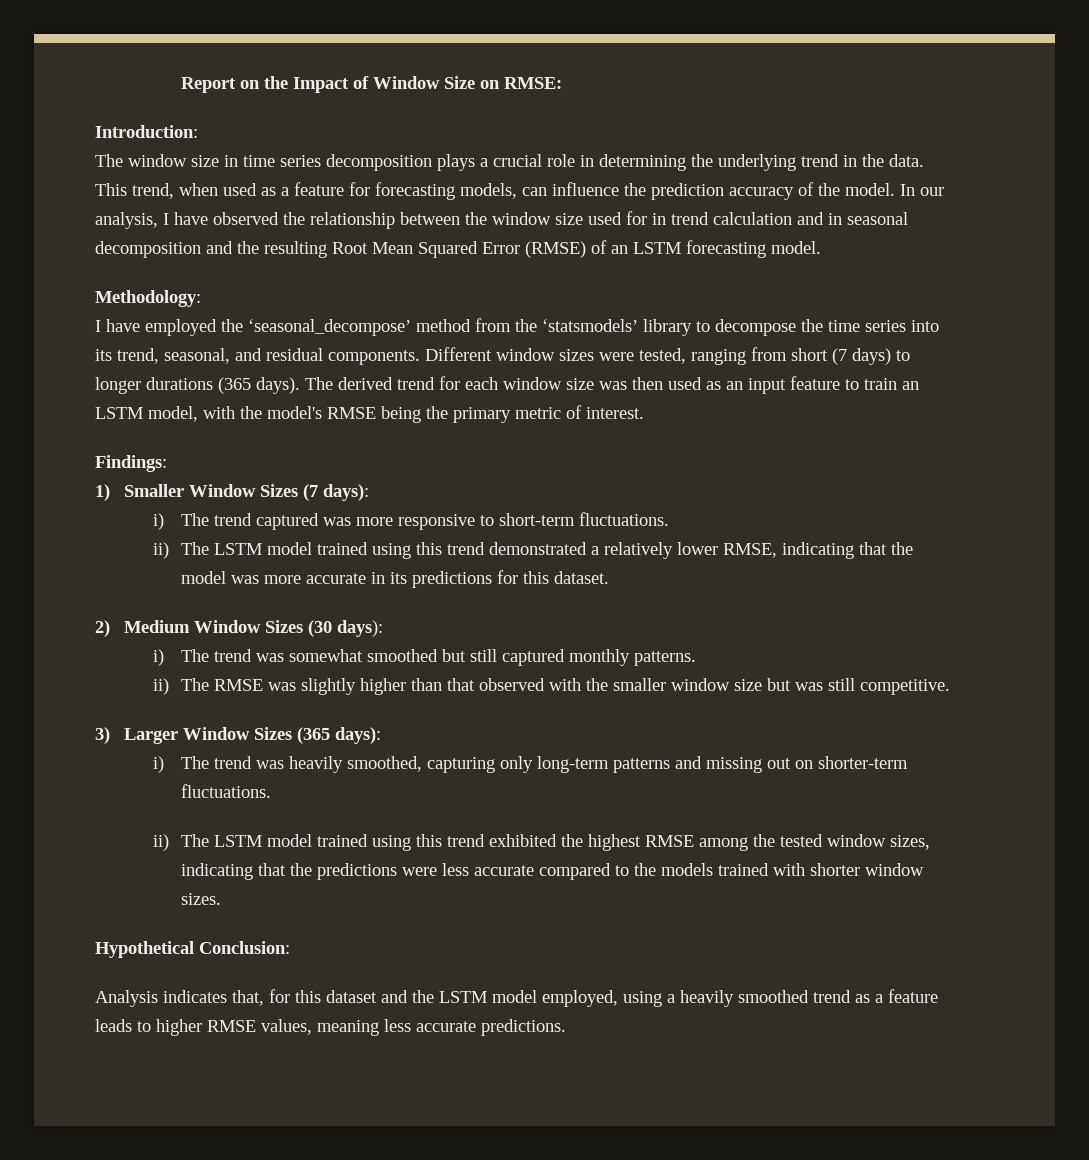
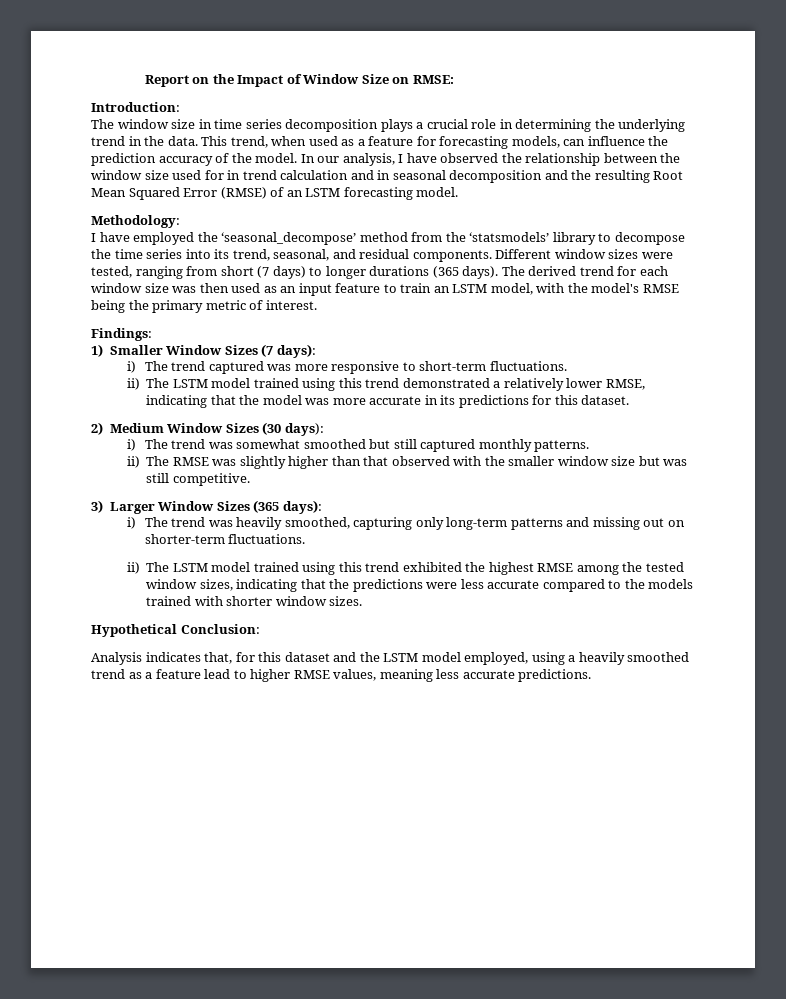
[95,1019,132,1032] leads -> [204,669,231,679] lead

